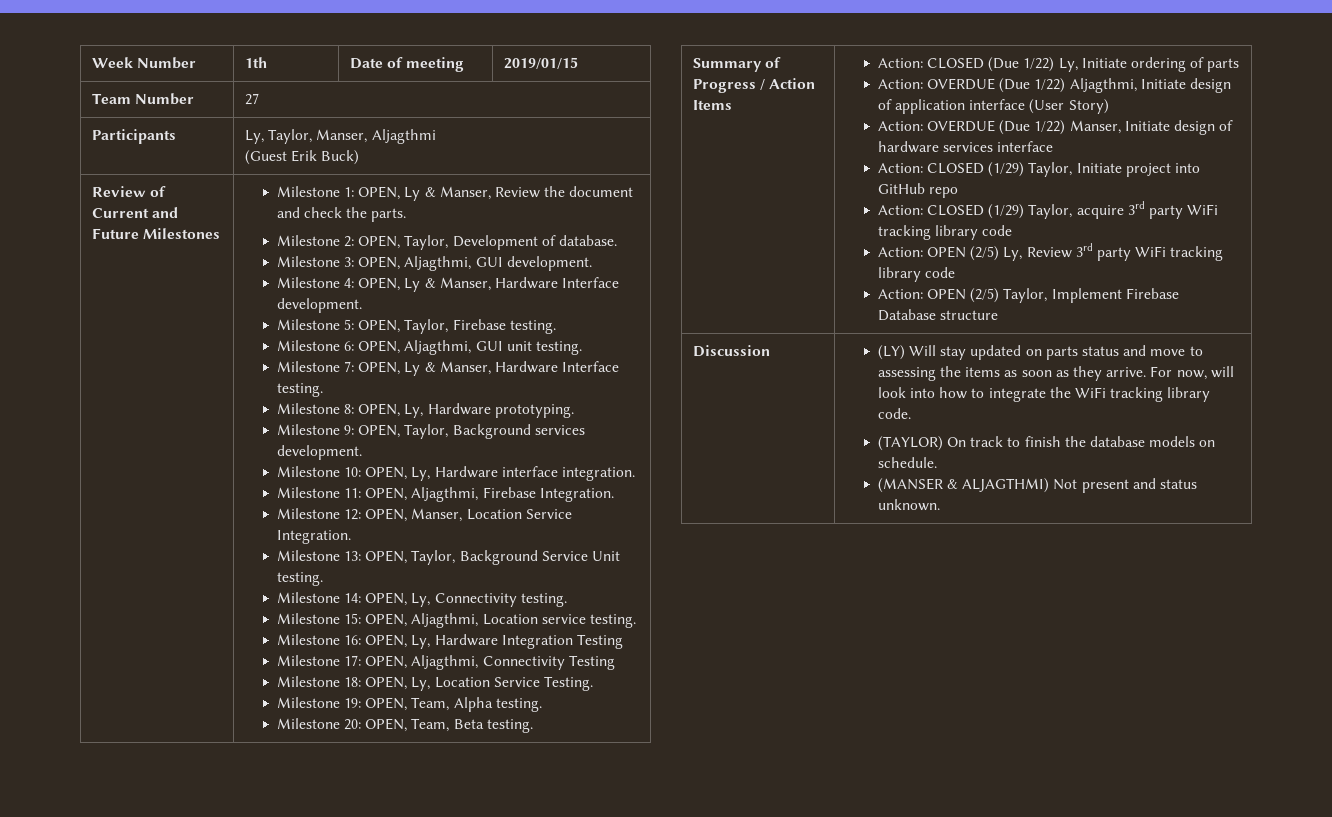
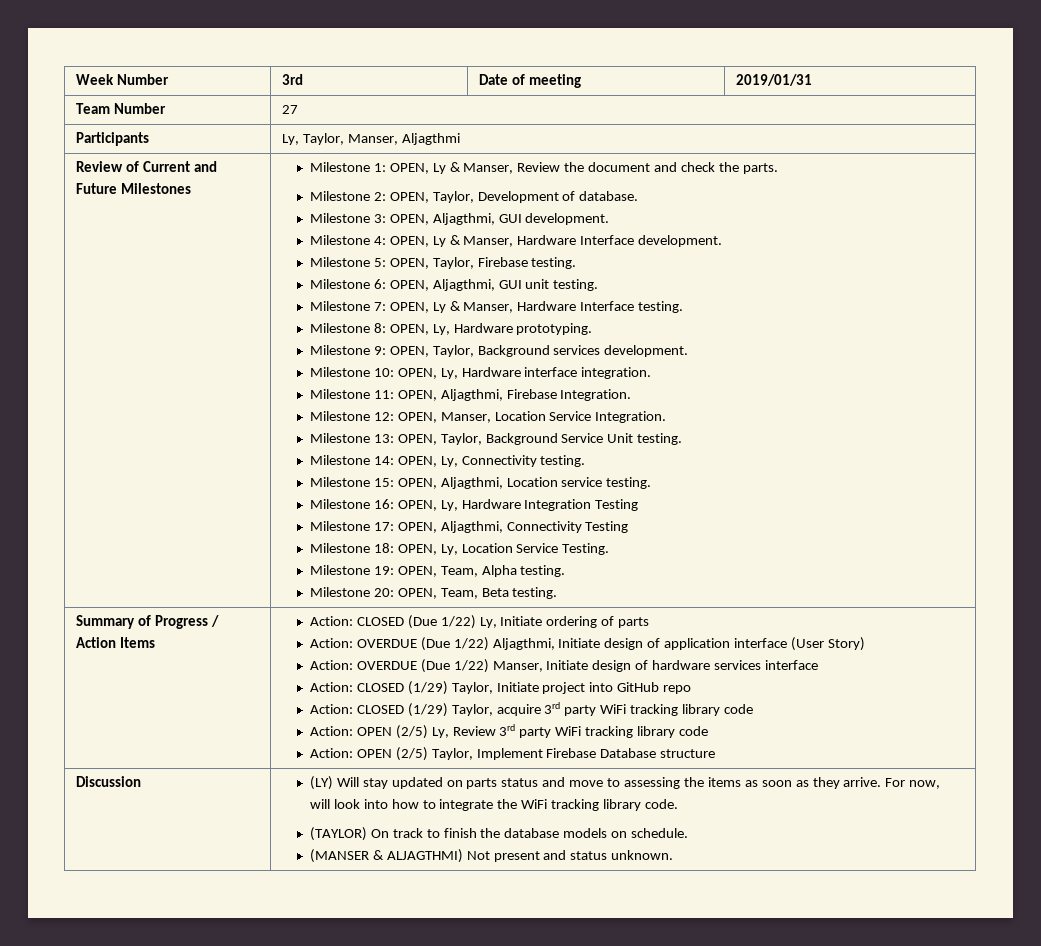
[245,57,268,68] 1th -> [282,74,304,85] 3rd
[504,57,579,69] 2019/01/15 -> [736,74,813,86] 2019/01/31
[245,150,360,165] // (Guest Erik Buck) -> (460, 139) none

